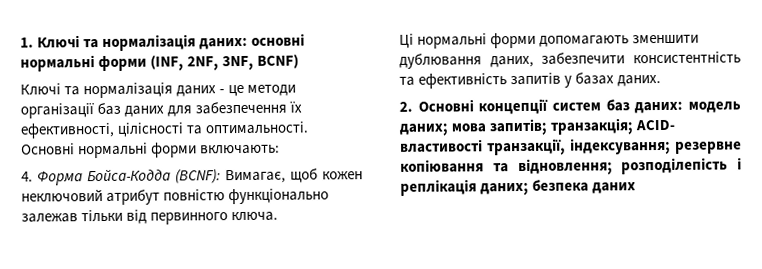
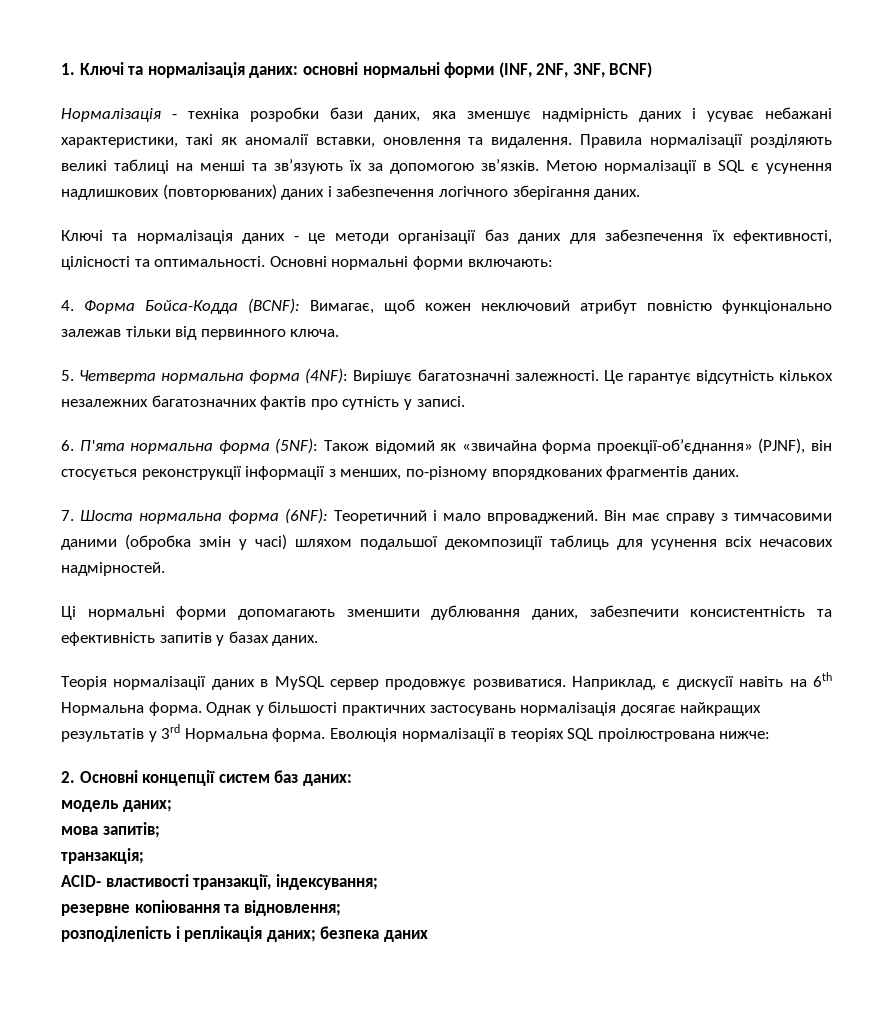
(300, 61) none -> [61,107,832,122] [61,134,832,148] [61,159,832,174] [61,184,641,200] // Нормалізація - техніка розробки бази даних, яка зменшує надмірність даних і усуває небажані характеристики, такі як аномалії вставки, оновлення та видалення. Правила нормалізації розділяють великі таблиці на менші та зв’язують їх за допомогою зв’язків. Метою нормалізації в SQL є усунення надлишкових (повторюваних) даних і забезпечення логічного зберігання даних.
(279, 216) none -> [61,368,833,384] [61,395,465,410] [61,438,833,454] [61,466,739,480] [61,508,832,524] [61,534,833,550] [61,562,165,576] // 5. Четверта нормальна форма (4NF): Вирішує багатозначні залежності. Це гарантує відсутність кількох незалежних багатозначних фактів про сутність у записі. // 6. П'ята нормальна форма (5NF): Також відомий як «звичайна форма проекції-об’єднання» (PJNF), він стосується реконструкції інформації з менших, по-різному впорядкованих фрагментів даних. // 7. Шоста нормальна форма (6NF): Теоретичний і мало впроваджений. Він має справу з тимчасовими даними (обробка змін у часі) шляхом подальшої декомпозиції таблиць для усунення всіх нечасових надмірностей.
(662, 80) none -> [61,672,832,690] [61,701,762,716] [61,724,771,742] // Теорія нормалізації даних в MySQL сервер продовжує розвиватися. Наприклад, є дискусії навіть на 6th Нормальна форма. Однак у більшості практичних застосувань нормалізація досягає найкращих результатів у 3rd Нормальна форма. Еволюція нормалізації в теоріях SQL проілюстрована нижче:
(684, 107) none -> (352, 780) //
(449, 129) none -> (172, 806) //
(549, 127) none -> (160, 830) //
(635, 126) none -> (144, 856) //
(671, 146) none -> (378, 882) //
(613, 167) none -> (341, 908) //

